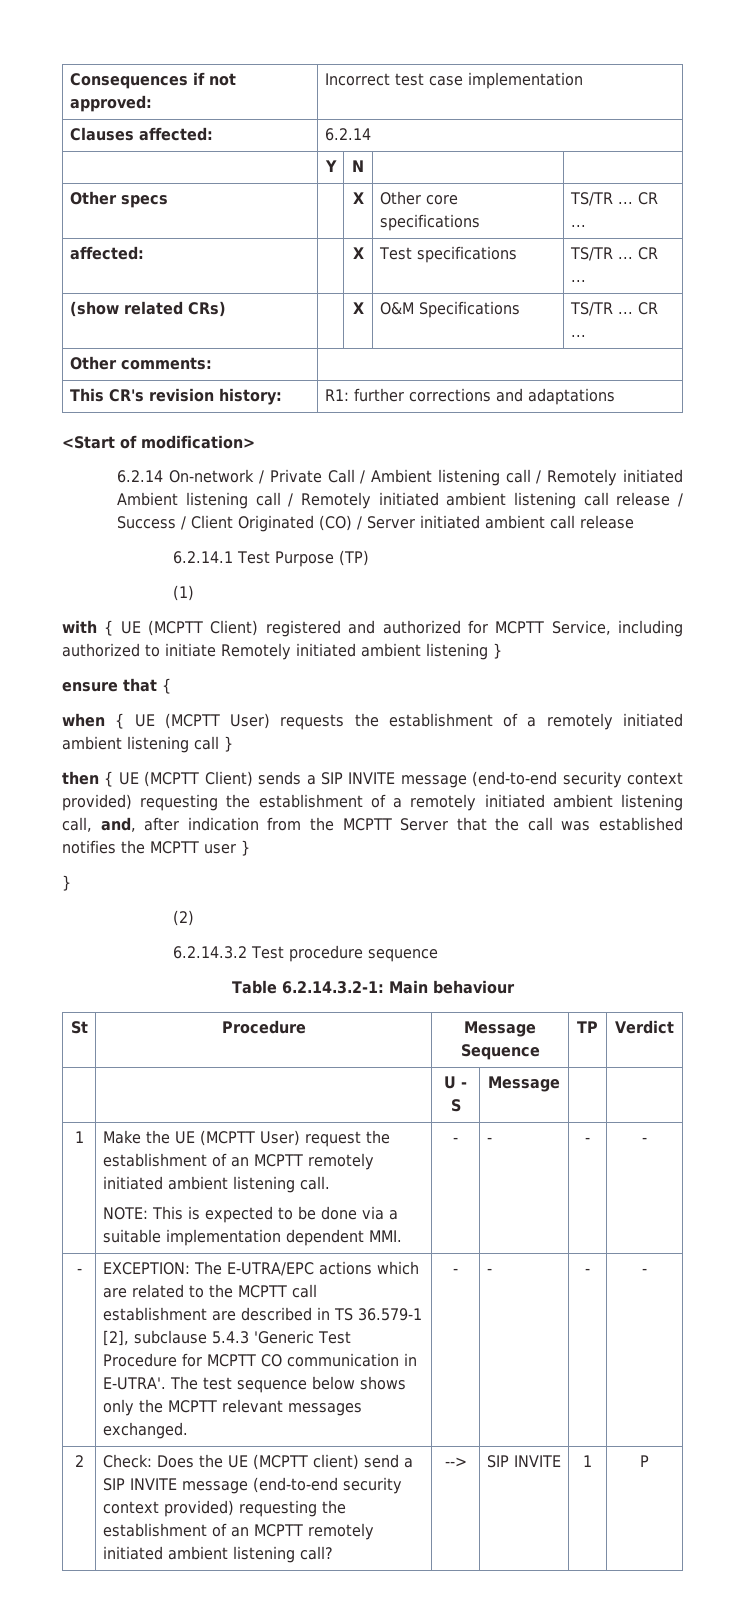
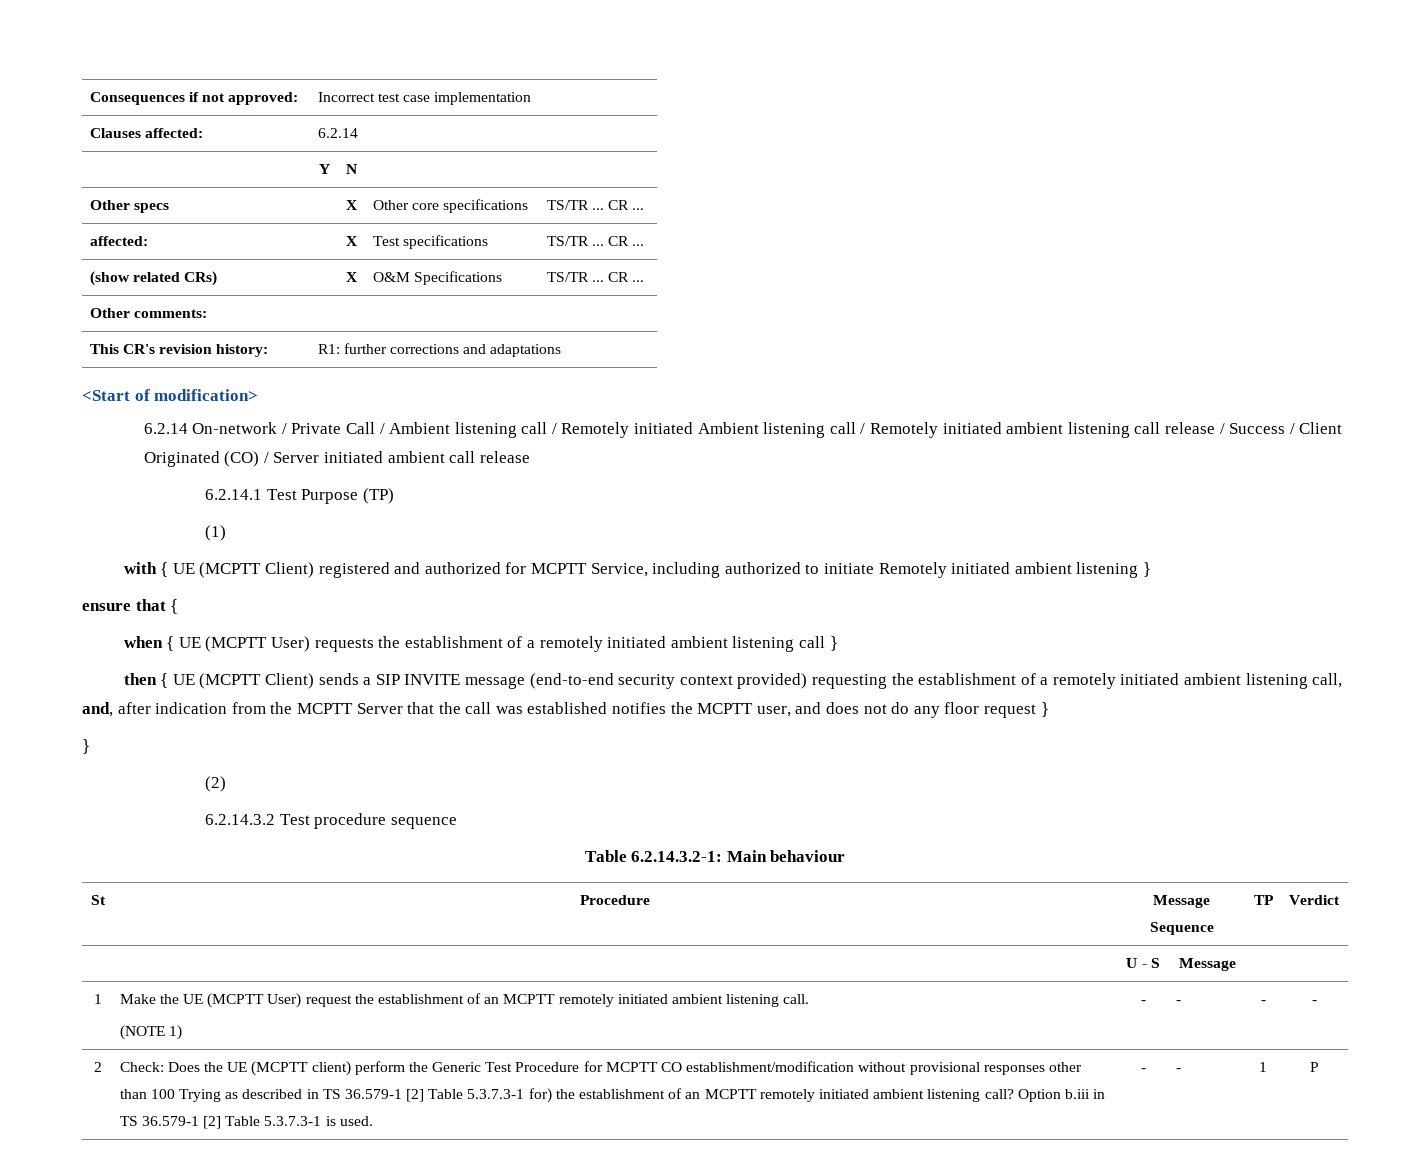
[204,844,236,854] user -> [756,702,1036,718] user, and does not do any floor request
[102,1206,398,1223] [102,1229,402,1246] [453,1137,458,1143] [486,1137,492,1143] [585,1137,590,1143] [642,1137,647,1143] [76,1268,82,1274] [102,1261,419,1276] [102,1284,317,1298] [102,1307,422,1321] [102,1330,351,1346] [102,1353,417,1367] [102,1376,406,1393] [102,1399,362,1416] [102,1422,188,1439] NOTE: This is expected to be done via a suitable implementation dependent MMI. | - | - | - | - // - | EXCEPTION: The E-UTRA/EPC actions which are related to the MCPTT call establishment are described in TS 36.579-1 [2], subclause 5.4.3 'Generic Test Procedure for MCPTT CO communication in E-UTRA'. The test sequence below shows only the MCPTT relevant messages exchanged. -> [119,1025,182,1040] (NOTE 1)
[363,1454,413,1468] [102,1477,402,1494] [102,1500,317,1517] send a SIP INVITE message (end-to-end security context provided) requesting -> [354,1061,1082,1075] [119,1088,552,1103] perform the Generic Test Procedure for MCPTT CO establishment/modification without provisional responses other than 100 Trying as described in TS 36.579-1 [2] Table 5.3.7.3-1 for)
[444,1457,467,1467] [486,1455,561,1468] | --> | SIP INVITE -> [1017,1089,1106,1102] [119,1116,373,1129] [1140,1068,1146,1072] [1175,1068,1181,1072] Option b.iii in TS 36.579-1 [2] Table 5.3.7.3-1 is used. | - | -

